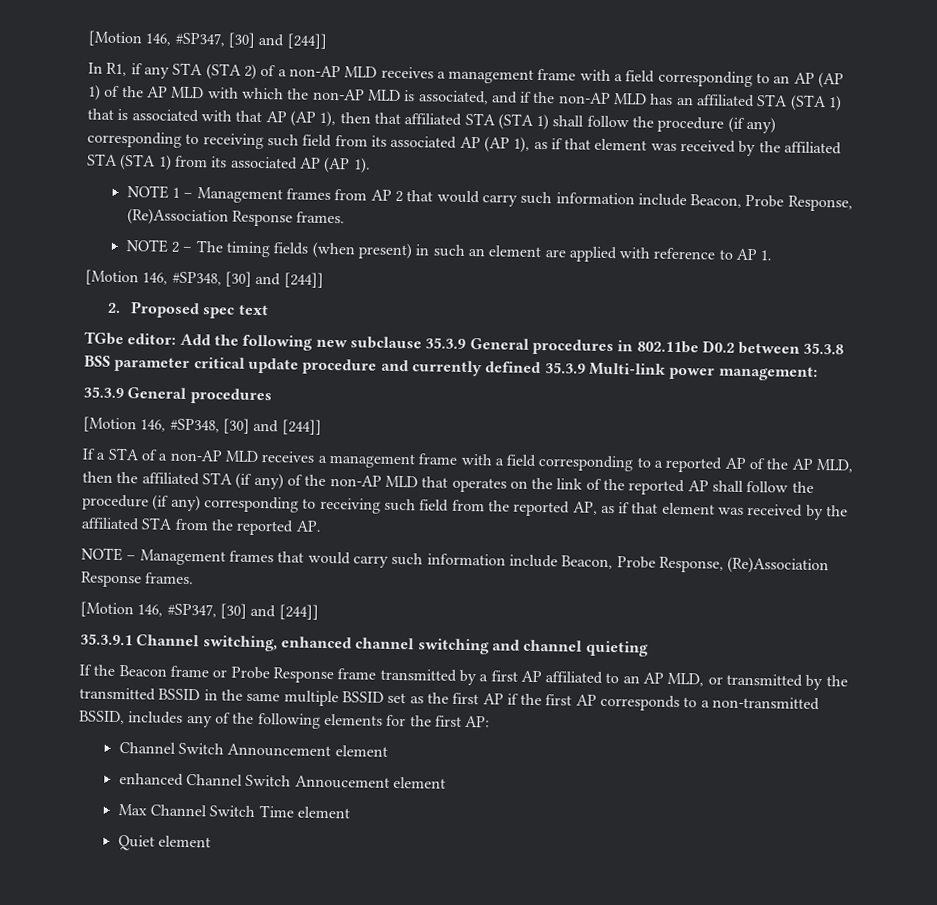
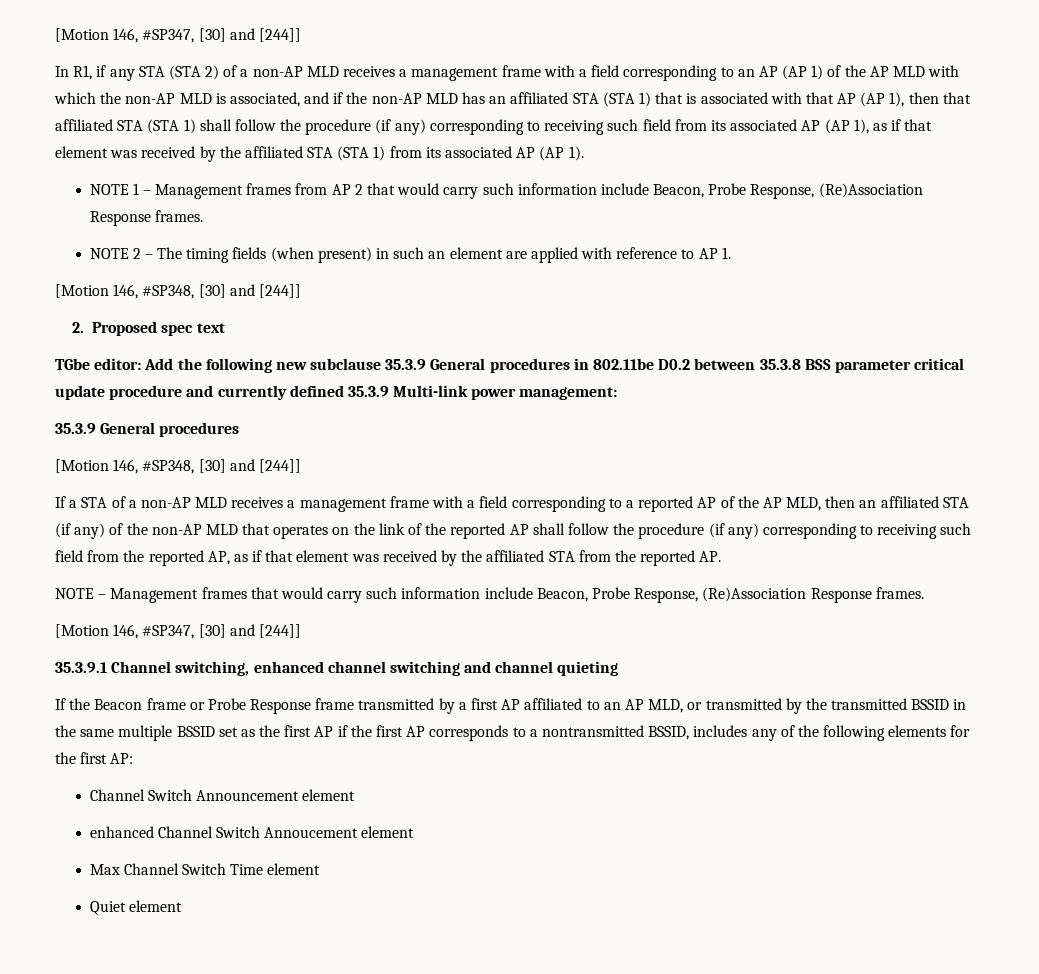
[116,471,139,484] the -> [859,500,877,508] an
[712,696,821,711] non-transmitted -> [541,725,644,737] nontransmitted

